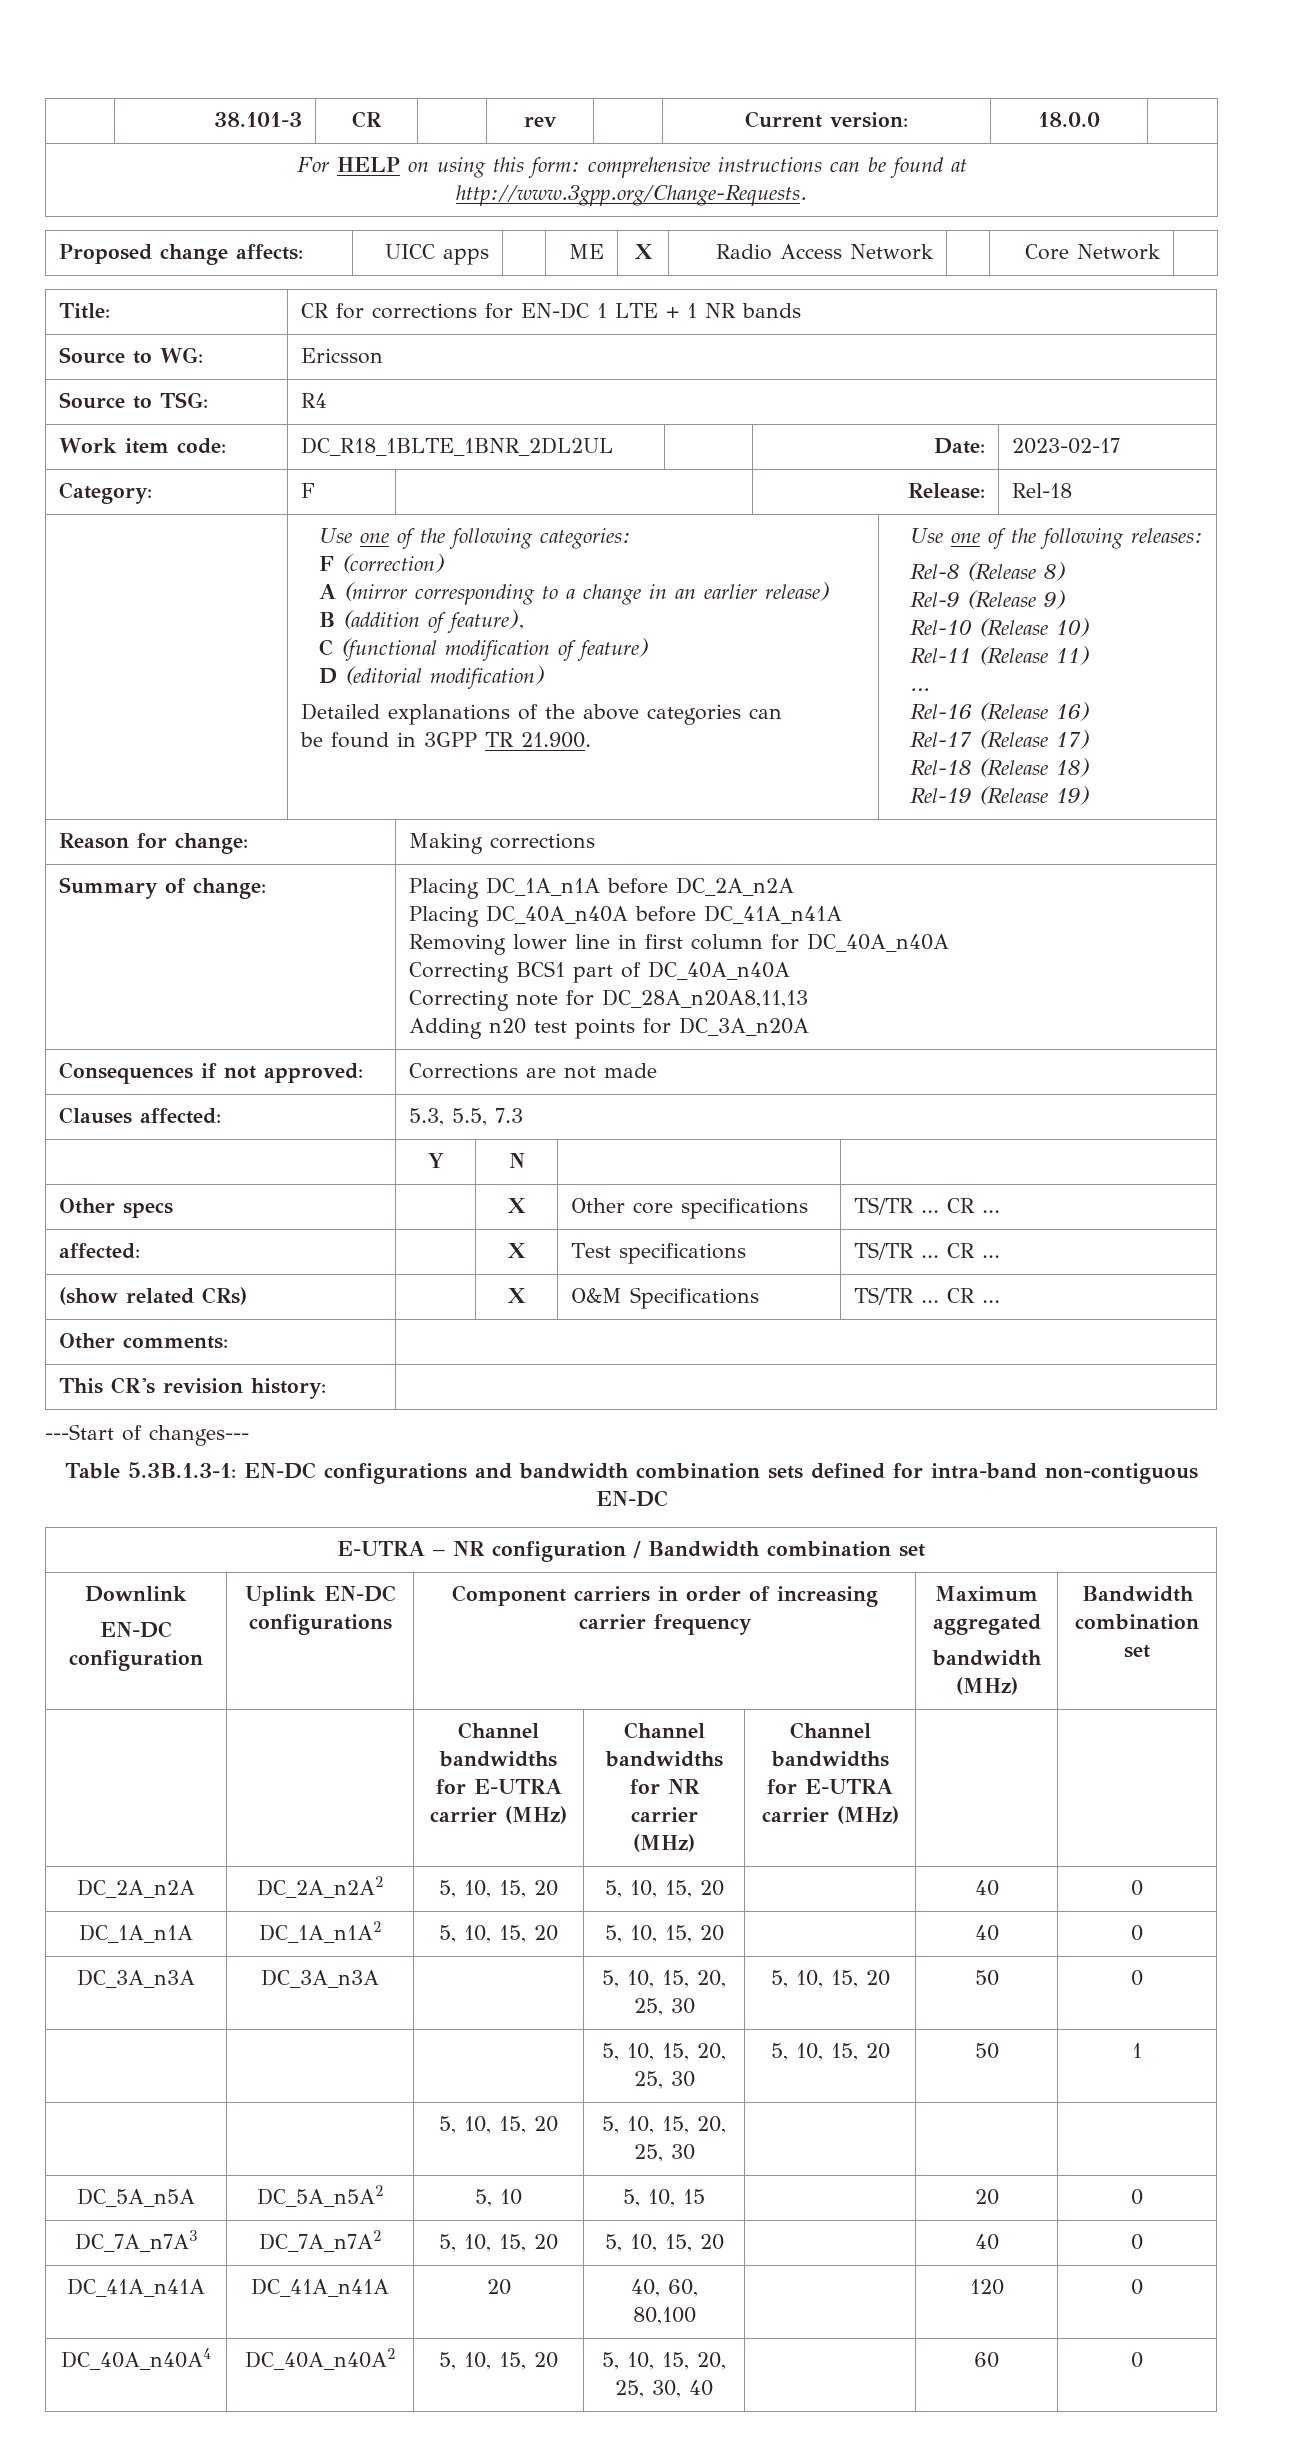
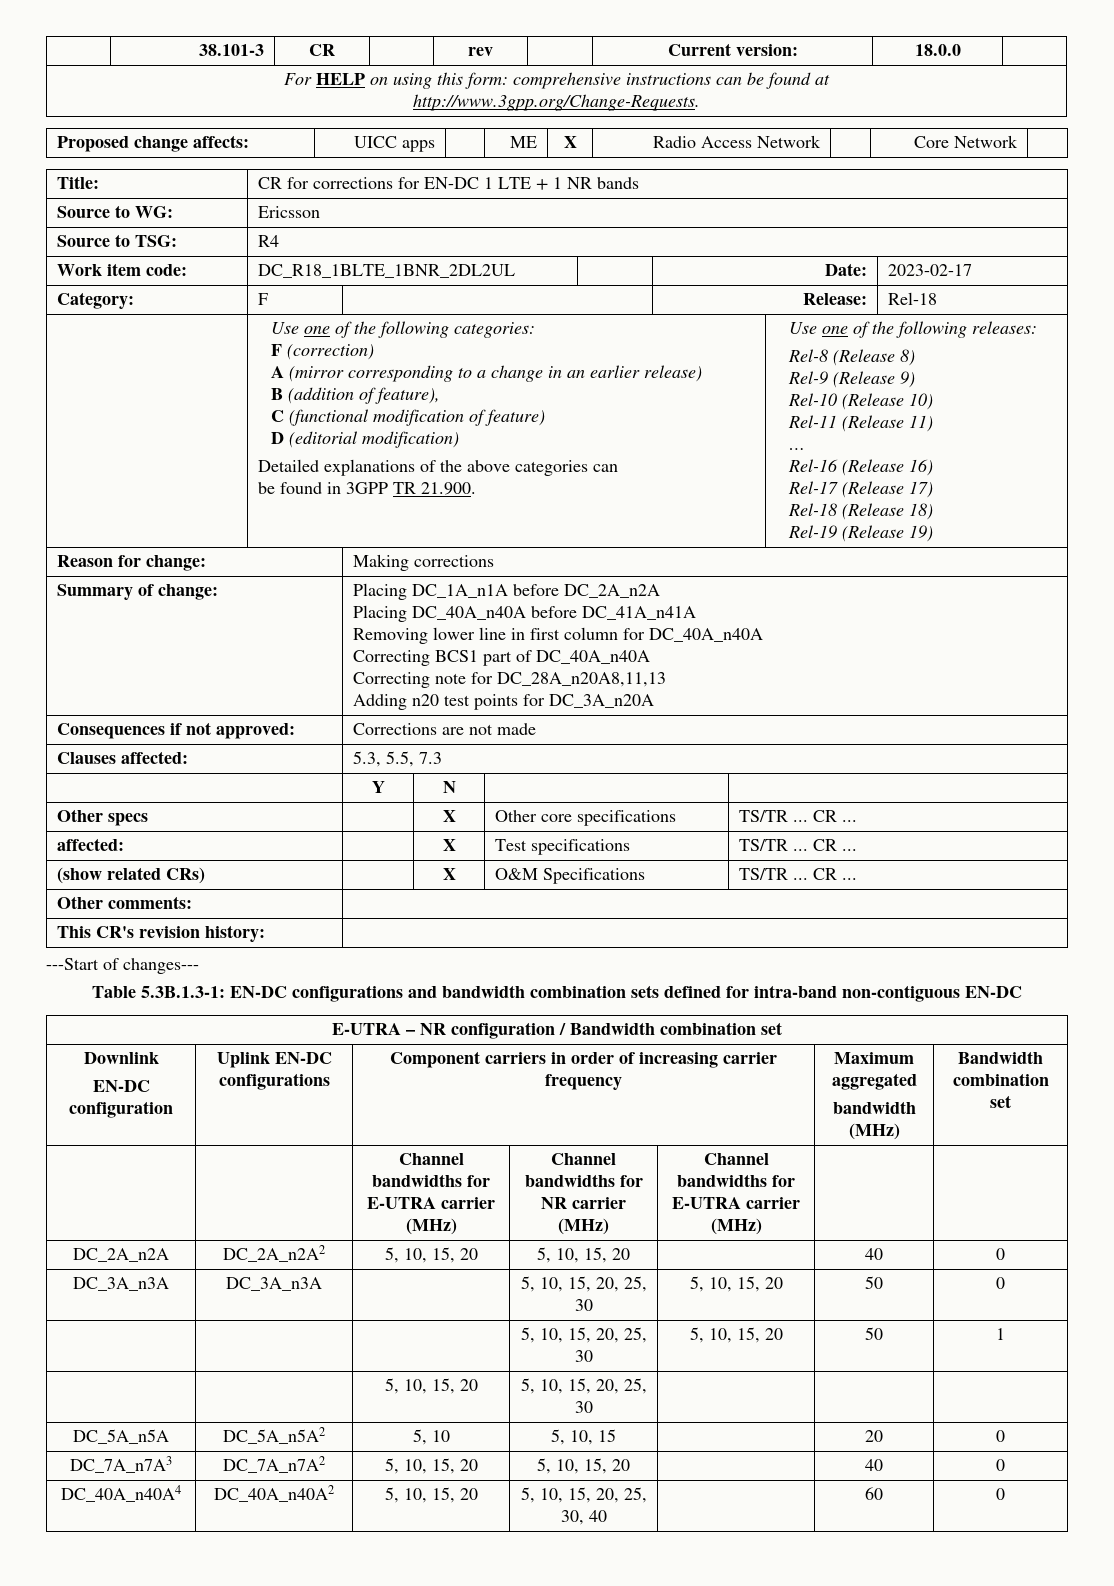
[79,1924,193,1943] [258,1921,382,1943] [439,1925,558,1943] [604,1925,724,1943] [974,1925,999,1941] [1131,1925,1143,1941] // DC_1A_n1A | DC_1A_n1A2 | 5, 10, 15, 20 | 5, 10, 15, 20 | | 40 | 0 -> (1005, 1254) none
[67,2278,205,2297] [251,2278,389,2297] [486,2279,511,2295] [630,2279,698,2297] [632,2307,696,2325] [969,2279,1004,2295] [1131,2279,1143,2295] // DC_41A_n41A | DC_41A_n41A | 20 | 40, 60, 80,100 | | 120 | 0 -> (1005, 1465) none

